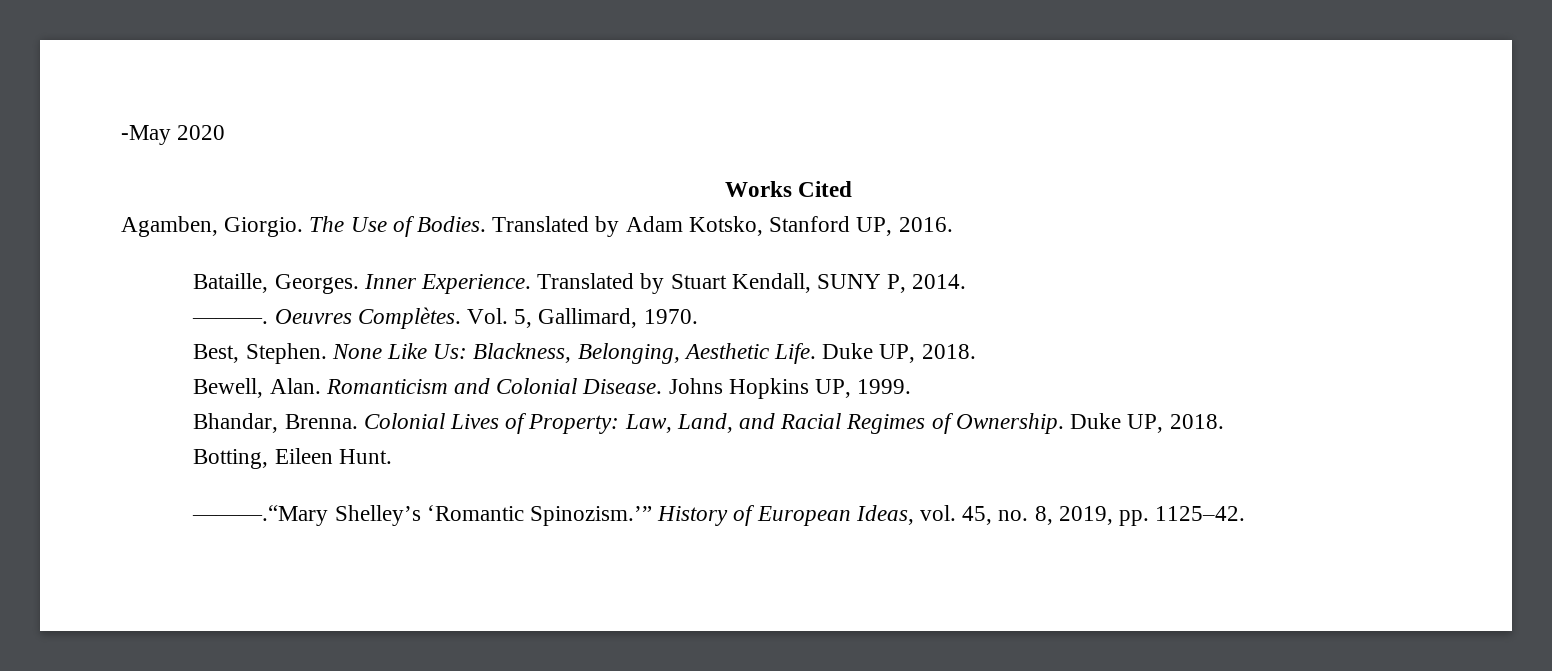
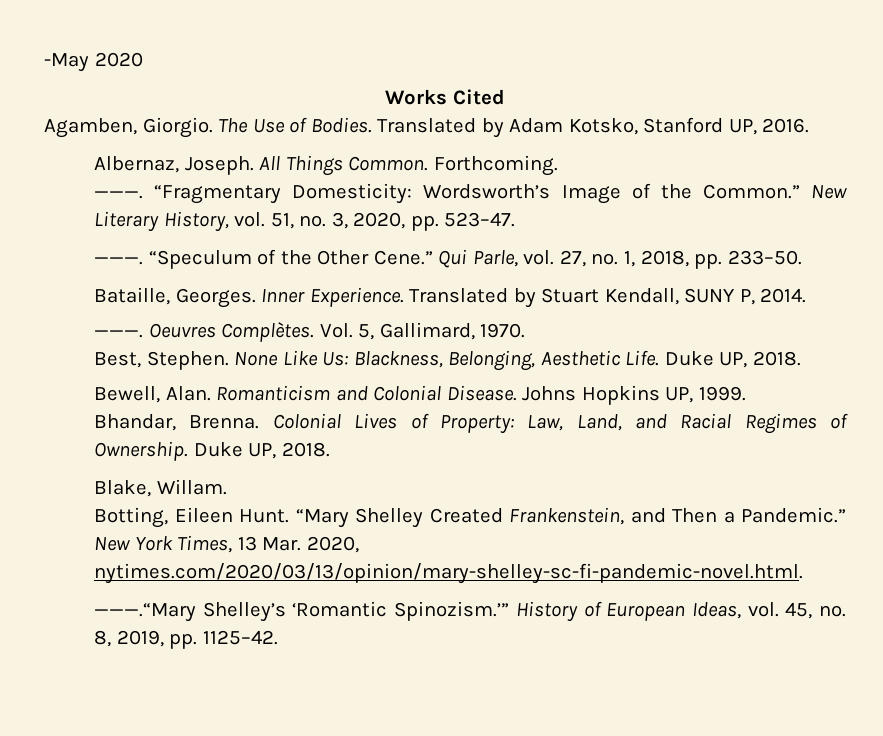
(953, 224) none -> [94,155,558,176] [94,183,847,204] [94,211,516,232] [94,249,802,269] // Albernaz, Joseph. All Things Common. Forthcoming. // ———. “Fragmentary Domesticity: Wordsworth’s Image of the Common.” New Literary History, vol. 51, no. 3, 2020, pp. 523–47. // ———. “Speculum of the Other Cene.” Qui Parle, vol. 27, no. 1, 2018, pp. 233–50.
(1224, 421) none -> [94,479,227,497] // Blake, Willam.
(392, 456) none -> [295,507,846,528] [94,535,359,553] [94,563,804,584] “Mary Shelley Created Frankenstein, and Then a Pandemic.” New York Times, 13 Mar. 2020, nytimes.com/2020/03/13/opinion/mary-shelley-sc-fi-pandemic-novel.html.

